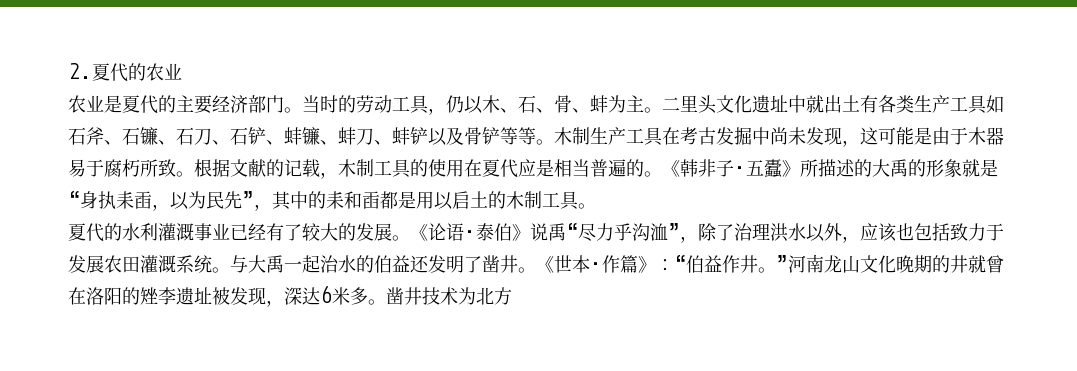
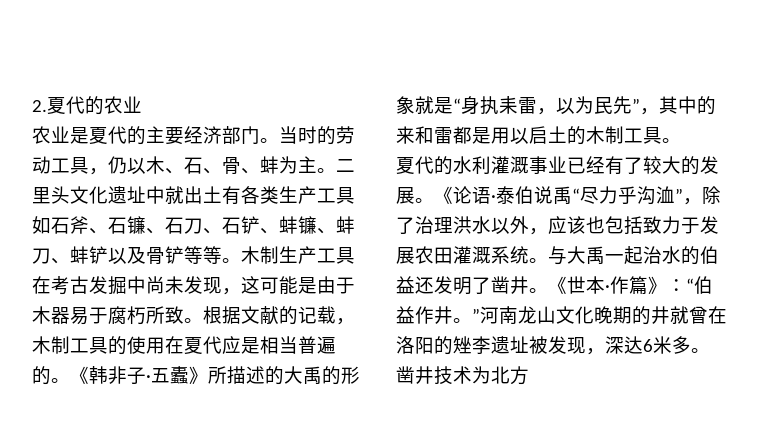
[134,191,152,209] 臿 -> [518,97,537,114] 雷
[326,191,380,209] 耒和臿 -> [396,126,453,144] 来和雷
[512,224,530,241] 》 -> (534, 195) none

